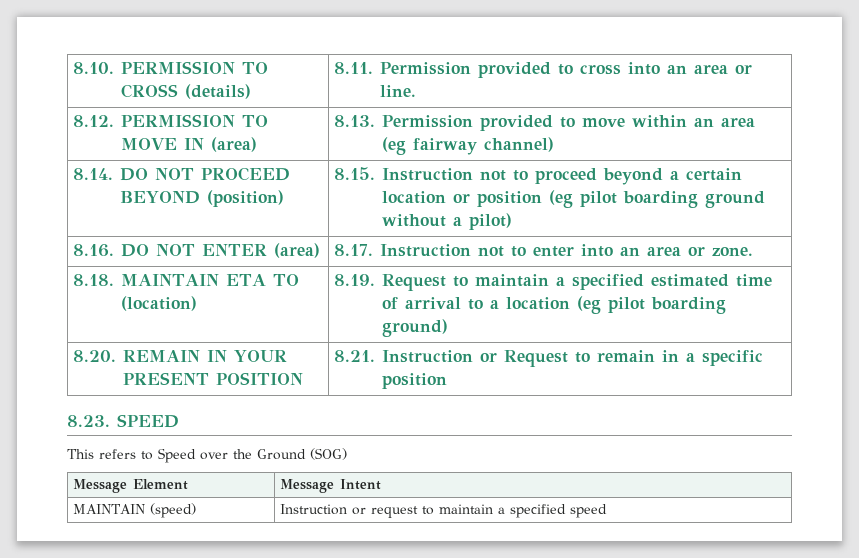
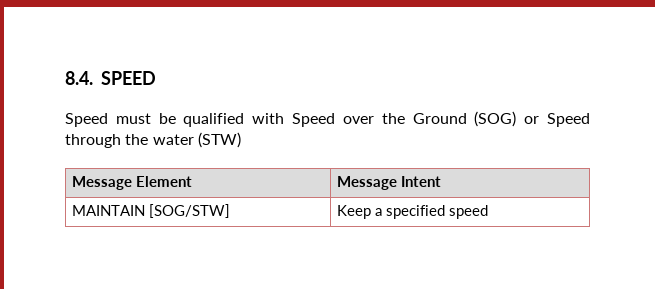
[73,61,269,74] [121,84,252,99] [334,62,753,78] [380,85,417,97] [73,114,269,127] [121,137,258,152] [334,115,756,131] [382,137,555,155] [73,167,291,181] [120,190,285,207] [334,167,743,185] [382,190,766,208] [382,213,513,230] [73,243,321,258] [334,244,754,257] [73,274,300,286] [121,296,198,311] [334,274,773,291] [382,296,727,314] [382,319,449,337] [73,350,288,362] [123,372,304,385] [334,350,764,367] [382,373,448,389] [67,414,179,428] [67,449,153,460] 8.10. PERMISSION TO CROSS (details) | 8.11. Permission provided to cross into an area or line. // 8.12. PERMISSION TO MOVE IN (area) | 8.13. Permission provided to move within an area (eg fairway channel) // 8.14. DO NOT PROCEED BEYOND (position) | 8.15. Instruction not to proceed beyond a certain location or position (eg pilot boarding ground without a pilot) // 8.16. DO NOT ENTER (area) | 8.17. Instruction not to enter into an area or zone. // 8.18. MAINTAIN ETA TO (location) | 8.19. Request to maintain a specified estimated time of arrival to a location (eg pilot boarding ground) // 8.20. REMAIN IN YOUR PRESENT POSITION | 8.21. Instruction or Request to remain in a specific position // 8.23. SPEED // This refers to -> [65,71,156,85] [65,113,285,127] 8.4. SPEED // Speed must be qualified with
(347, 454) none -> [524,113,590,127] [65,132,241,148] or Speed through the water (STW)
[150,503,197,518] [280,504,494,518] (speed) | Instruction or request to maintain -> [149,204,231,218] [337,205,372,219] [SOG/STW] | Keep

